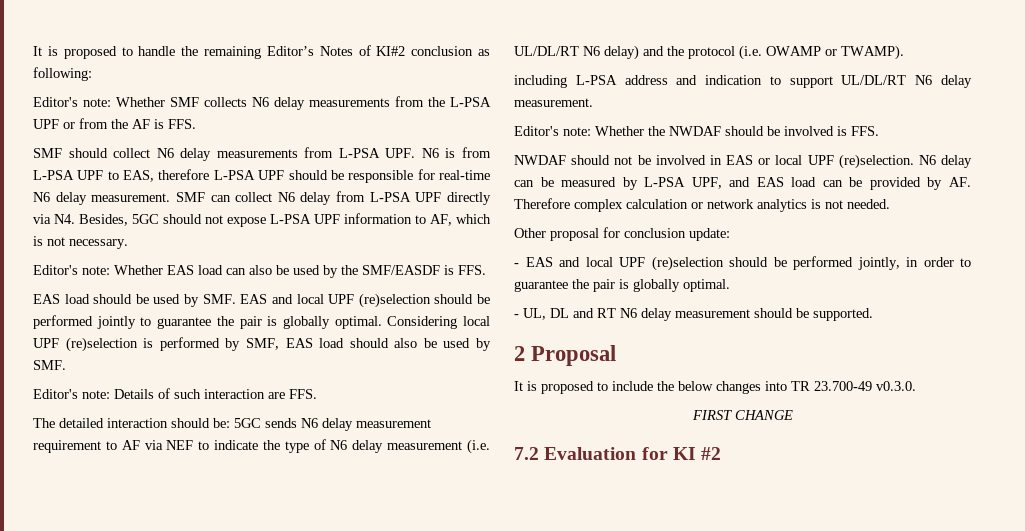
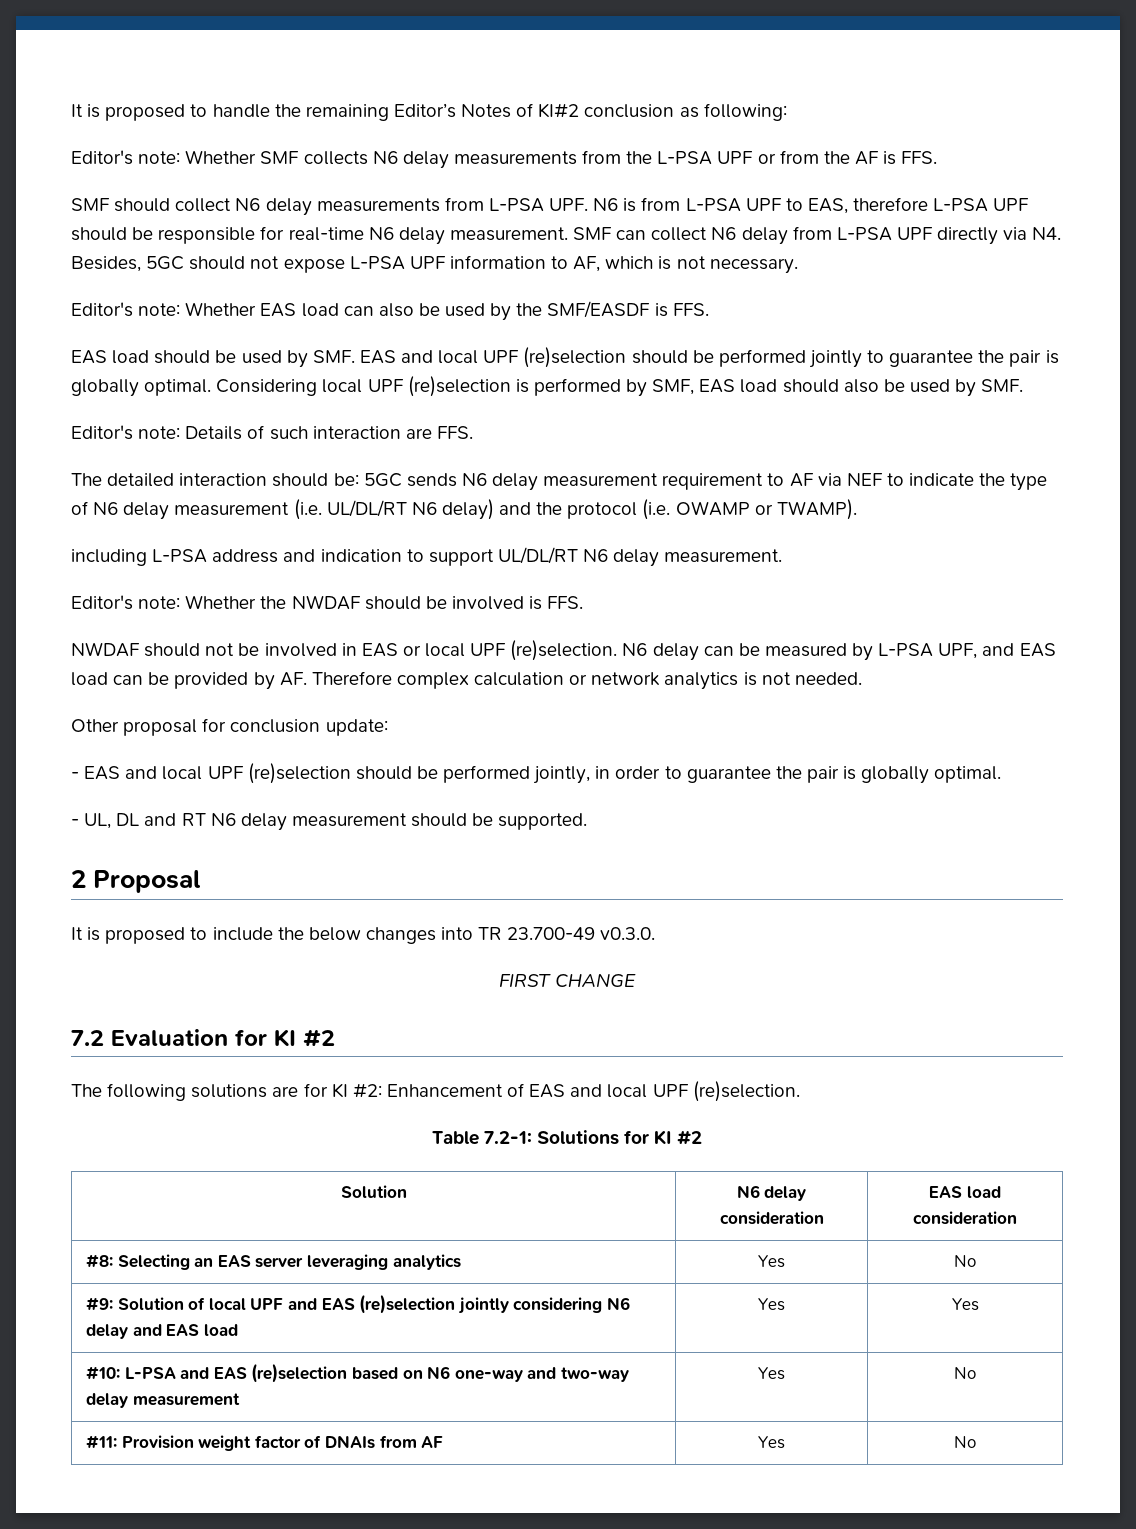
(722, 453) none -> [71,1081,800,1102] [431,1130,703,1145] [340,1185,407,1198] [736,1185,807,1201] [719,1211,824,1225] [929,1186,1001,1198] [913,1211,1017,1225] [86,1254,461,1270] [758,1255,785,1268] [954,1255,976,1267] [86,1294,630,1314] [86,1324,238,1339] [758,1298,785,1311] [951,1298,979,1311] [86,1363,629,1383] [86,1393,240,1408] [758,1367,785,1380] [954,1367,976,1379] [86,1435,444,1451] [758,1436,785,1449] [954,1436,976,1448] // The following solutions are for KI #2: Enhancement of EAS and local UPF (re)selection. // Table 7.2-1: Solutions for KI #2 // Solution | N6 delay consideration | EAS load consideration // #8: Selecting an EAS server leveraging analytics | Yes | No // #9: Solution of local UPF and EAS (re)selection jointly considering N6 delay and EAS load | Yes | Yes // #10: L-PSA and EAS (re)selection based on N6 one-way and two-way delay measurement | Yes | No // #11: Provision weight factor of DNAIs from AF | Yes | No

